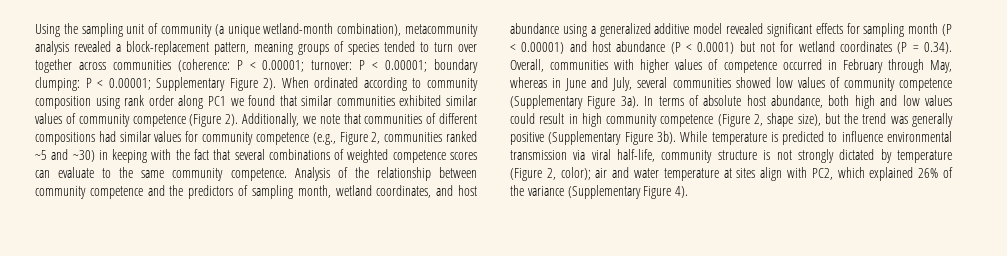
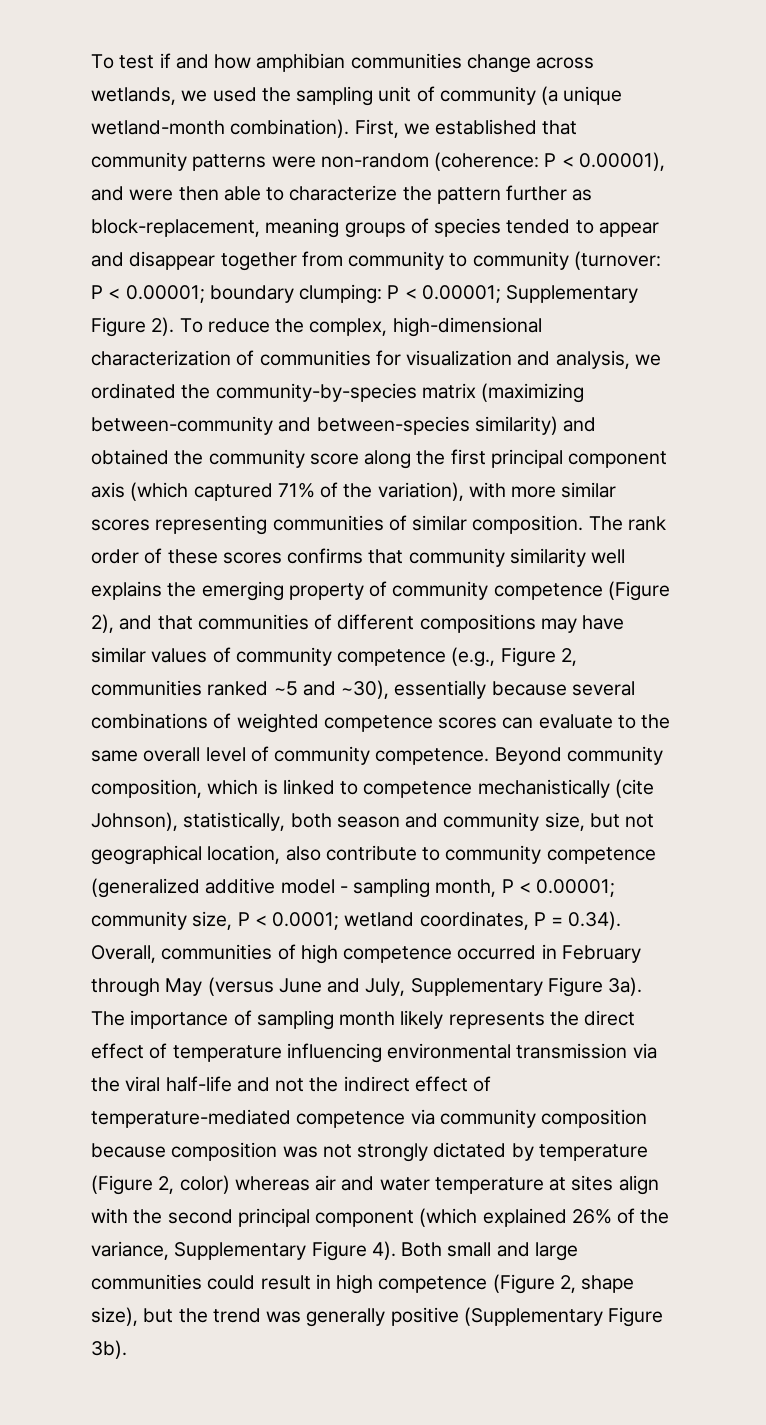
[35,24,60,37] Using -> [91,53,595,73] [91,87,257,105] To test if and how amphibian communities change across wetlands, we used
[337,23,479,37] [35,41,249,55] combination), metacommunity analysis revealed a block-replacement pattern, -> [230,119,578,138] [91,152,665,171] [91,185,593,204] [91,219,260,237] combination). First, we established that community patterns were non-random (coherence: P < 0.00001), and were then able to characterize the pattern further as block-replacement,
[434,42,477,52] [35,59,353,73] turn over together across communities (coherence: P < 0.00001; turnover: -> [598,222,659,237] [91,251,661,271] appear and disappear together from community to community (turnover:
[281,77,478,91] [35,95,477,109] [35,113,340,127] When ordinated according to community composition using rank order along PC1 we found that similar communities exhibited similar values of community competence (Figure 2). Additionally, we note -> [179,317,542,337] [91,350,661,369] [91,383,585,403] [91,416,597,435] [91,449,668,469] [91,482,617,501] [91,515,666,535] [91,548,626,567] [91,581,670,601] [91,614,153,633] To reduce the complex, high-dimensional characterization of communities for visualization and analysis, we ordinated the community-by-species matrix (maximizing between-community and between-species similarity) and obtained the community score along the first principal component axis (which captured 71% of the variation), with more similar scores representing communities of similar composition. The rank order of these scores confirms that community similarity well explains the emerging property of community competence (Figure 2), and
[98,131,199,142] had similar values for -> [540,615,625,633] [91,647,231,663] may have similar values of
[72,149,231,163] ~30) in keeping with the fact that -> [341,680,567,699] ~30), essentially because
[172,167,477,181] [35,185,477,199] [510,23,952,37] [510,41,952,54] [510,59,719,73] community competence. Analysis of the relationship between community competence and the predictors of sampling month, wetland coordinates, and host abundance using a generalized additive model revealed significant effects for sampling month (P < 0.00001) and host abundance (P < 0.0001) but not for wetland coordinates (P = 0.34). Overall, communities with higher values of -> [143,746,663,765] [91,779,654,798] [91,812,655,831] [91,845,656,865] [91,878,616,898] [91,911,622,930] [91,944,338,964] overall level of community competence. Beyond community composition, which is linked to competence mechanistically (cite Johnson), statistically, both season and community size, but not geographical location, also contribute to community competence (generalized additive model - sampling month, P < 0.00001; community size, P < 0.0001; wetland coordinates, P = 0.34). Overall, communities of high
[929,60,952,73] [510,77,952,91] [510,95,952,109] May, whereas in June and July, several communities showed low values of community competence (Supplementary Figure 3a). In terms of absolute host abundance, both high and low values -> [165,977,643,997] [91,1010,636,1030] [91,1043,657,1063] [91,1076,492,1092] [91,1109,648,1128] [91,1142,648,1162] [91,1175,659,1195] [91,1208,670,1227] [91,1241,578,1261] [91,1274,202,1290] May (versus June and July, Supplementary Figure 3a). The importance of sampling month likely represents the direct effect of temperature influencing environmental transmission via the viral half-life and not the indirect effect of temperature-mediated competence via community composition because composition was not strongly dictated by temperature (Figure 2, color) whereas air and water temperature at sites align with the second principal component (which explained 26% of the variance, Supplementary Figure 4). Both small and large communities
[606,114,658,127] community -> (374, 1284) none
[680,131,952,145] [510,149,952,163] [510,167,954,181] [510,185,689,199] While temperature is predicted to influence environmental transmission via viral half-life, community structure is not strongly dictated by temperature (Figure 2, color); air and water temperature at sites align with PC2, which explained 26% of the variance (Supplementary Figure 4). -> (127, 1349) none

